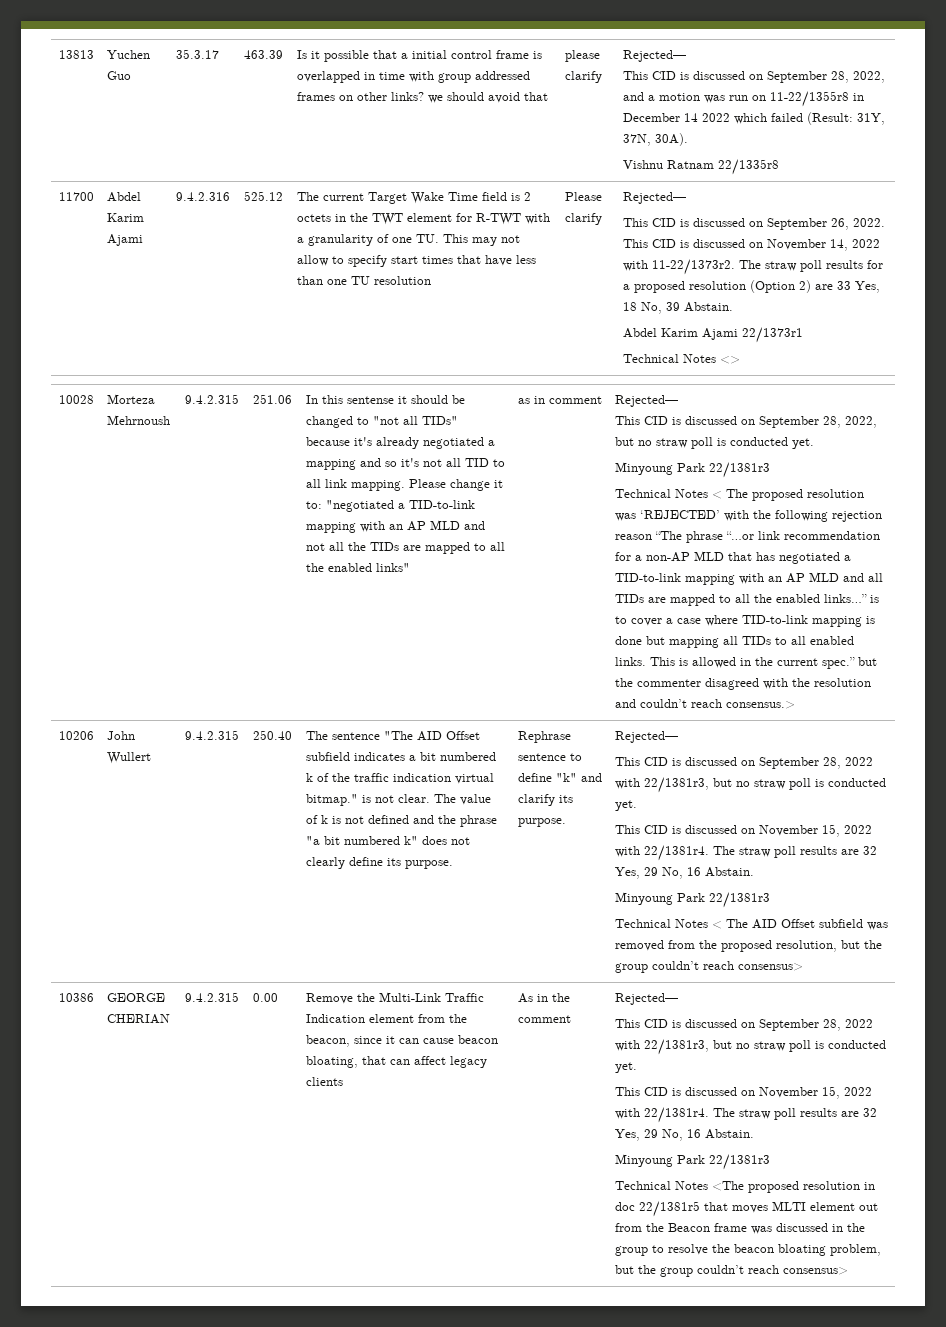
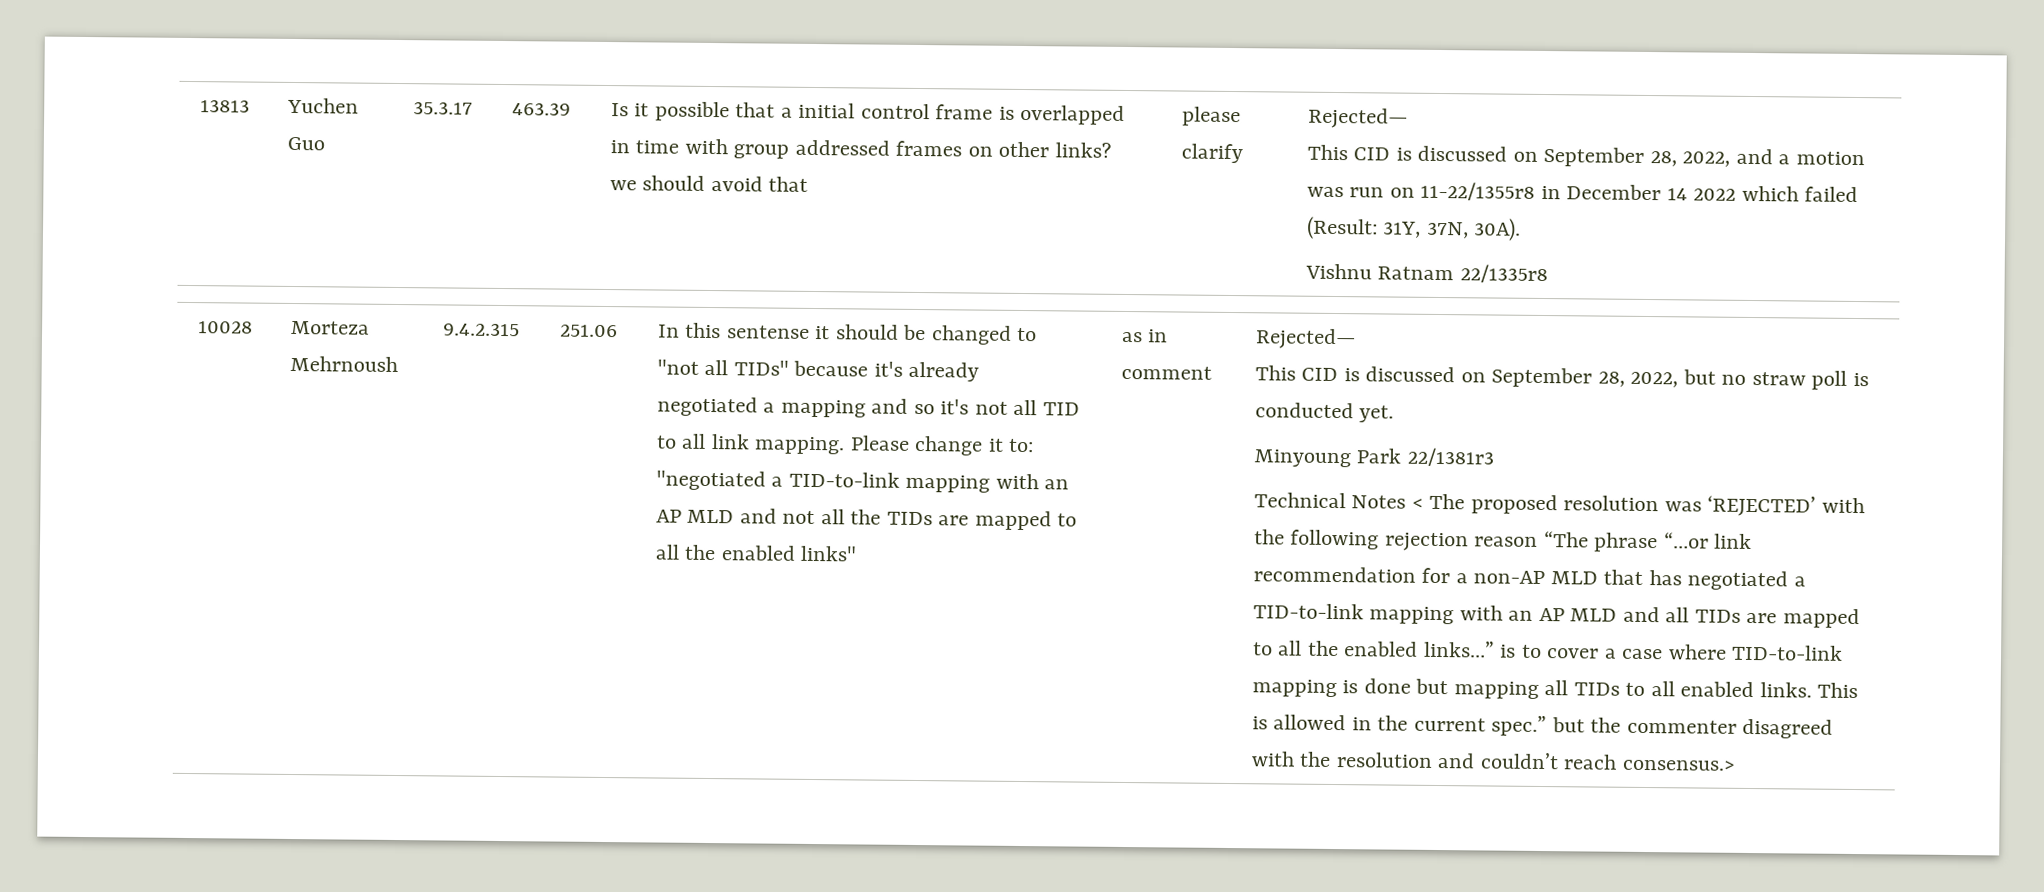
[59,192,95,201] [106,192,141,202] [106,213,144,222] [106,234,143,246] [175,192,230,201] [243,191,283,201] [296,192,531,204] [296,213,550,225] [296,234,520,246] [296,255,536,267] [296,276,431,285] [564,192,602,201] [564,213,602,225] [622,192,686,204] [622,218,885,230] [622,239,880,251] [622,259,883,275] [622,280,880,293] [622,302,733,314] [622,327,803,343] [622,354,740,364] // 11700 | Abdel Karim Ajami | 9.4.2.316 | 525.12 | The current Target Wake Time field is 2 octets in the TWT element for R-TWT with a granularity of one TU. This may not allow to specify start times that have less than one TU resolution | Please clarify | Rejected— // This CID is discussed on September 26, 2022. This CID is discussed on November 14, 2022 with 11-22/1373r2. The straw poll results for a proposed resolution (Option 2) are 33 Yes, 18 No, 39 Abstain. // Abdel Karim Ajami 22/1373r1 // Technical Notes <> -> (1548, 274) none
[59,731,95,740] [106,731,135,740] [106,752,151,764] [184,730,239,740] [252,730,292,740] [305,731,480,741] [305,752,496,761] [305,773,494,784] [305,794,491,806] [305,815,497,827] [305,836,470,845] [305,857,453,869] [517,731,571,743] [517,753,582,761] [517,773,602,782] [517,794,573,806] [517,818,566,827] [614,731,678,743] [614,757,873,769] [614,777,886,793] [614,800,637,811] [614,824,872,837] [614,845,877,861] [614,867,754,879] [614,892,770,908] [614,919,888,930] [614,940,882,952] [614,961,803,973] [59,993,95,1002] [106,993,165,1002] [106,1014,170,1024] [184,992,239,1002] [252,993,278,1002] [305,992,484,1004] [305,1014,467,1023] [305,1035,498,1047] [305,1056,487,1068] [305,1077,343,1086] [517,993,570,1003] [517,1015,571,1023] [614,993,678,1005] [614,1019,873,1031] [614,1039,886,1055] [614,1062,637,1073] [614,1086,872,1099] [614,1107,877,1123] [614,1129,754,1141] [614,1154,770,1170] [614,1181,875,1193] [614,1201,878,1217] [614,1223,865,1234] [614,1244,881,1256] [614,1265,848,1277] // 10206 | John Wullert | 9.4.2.315 | 250.40 | The sentence "The AID Offset subfield indicates a bit numbered k of the traffic indication virtual bitmap." is not clear. The value of k is not defined and the phrase "a bit numbered k" does not clearly define its purpose. | Rephrase sentence to define "k" and clarify its purpose. | Rejected— // This CID is discussed on September 28, 2022 with 22/1381r3, but no straw poll is conducted yet. // This CID is discussed on November 15, 2022 with 22/1381r4. The straw poll results are 32 Yes, 29 No, 16 Abstain. // Minyoung Park 22/1381r3 // Technical Notes < The AID Offset subfield was removed from the proposed resolution, but the group couldn’t reach consensus> // 10386 | GEORGE CHERIAN | 9.4.2.315 | 0.00 | Remove the Multi-Link Traffic Indication element from the beacon, since it can cause beacon bloating, that can affect legacy clients | As in the comment | Rejected— // This CID is discussed on September 28, 2022 with 22/1381r3, but no straw poll is conducted yet. // This CID is discussed on November 15, 2022 with 22/1381r4. The straw poll results are 32 Yes, 29 No, 16 Abstain. // Minyoung Park 22/1381r3 // Technical Notes <The proposed resolution in doc 22/1381r5 that moves MLTI element out from the Beacon frame was discussed in the group to resolve the beacon bloating problem, but the group couldn’t reach consensus> -> (1736, 765) none

